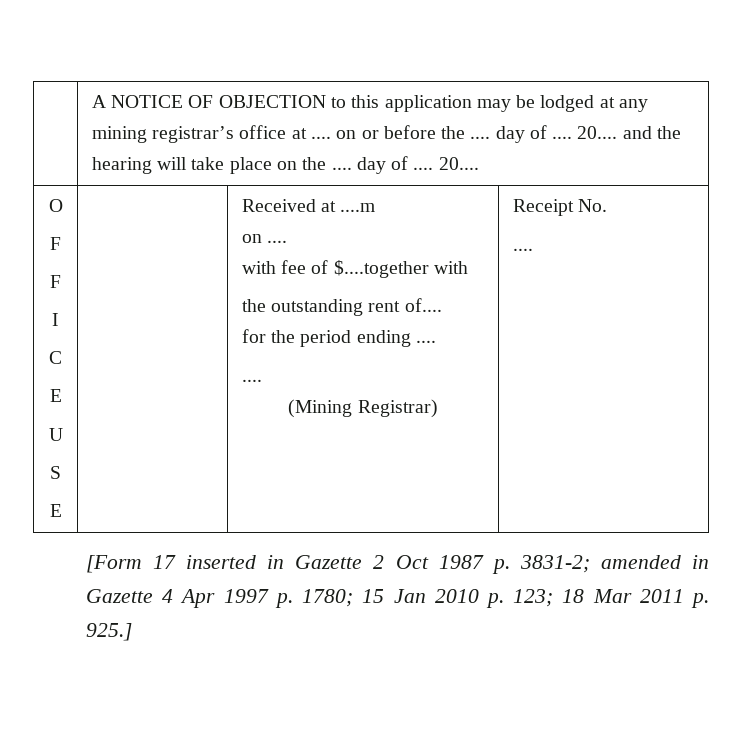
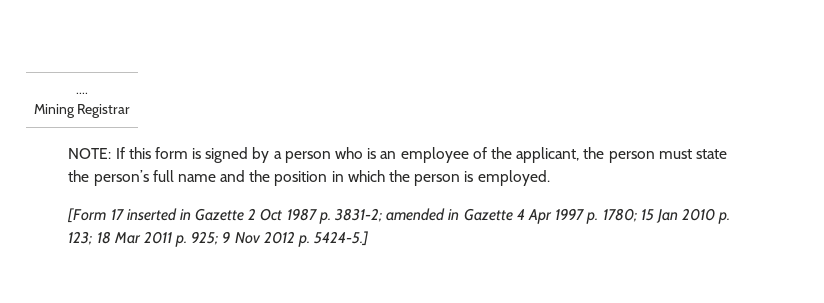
[91,95,648,112] [91,125,681,143] [91,156,479,174] [48,199,63,212] [50,237,61,250] [50,275,61,288] [52,313,59,326] [49,351,62,364] [49,389,62,402] [48,428,63,441] [50,466,61,479] [49,504,62,517] [241,199,376,212] [241,234,288,243] [241,260,468,278] [241,298,442,316] [241,329,436,347] [241,379,262,382] [288,399,438,418] [512,199,608,216] [512,248,533,251] | A NOTICE OF OBJECTION to this application may be lodged at any mining registrar’s office at .... on or before the .... day of .... 20.... and the hearing will take place on the .... day of .... 20.... // O // F // F // I // C // E // U // S // E | | Received at ....m // on .... // with fee of $....together with // the outstanding rent of.... // for the period ending .... // .... // (Mining Registrar) | Receipt No. // .... -> [76,92,88,94] [33,104,131,118] [68,147,727,163] [68,170,550,186] .... // Mining Registrar // NOTE: If this form is signed by a person who is an employee of the applicant, the person must state the person’s full name and the position in which the person is employed.
[85,623,132,641] 925.] -> [191,231,369,247] 925; 9 Nov 2012 p. 5424-5.]

